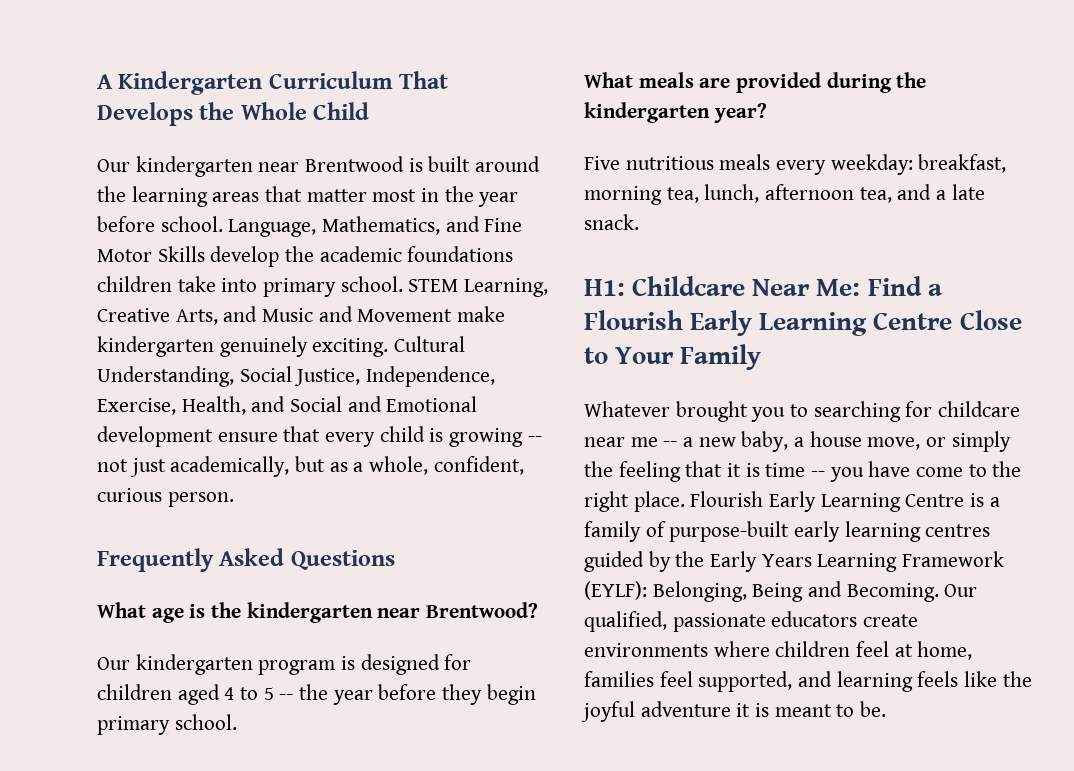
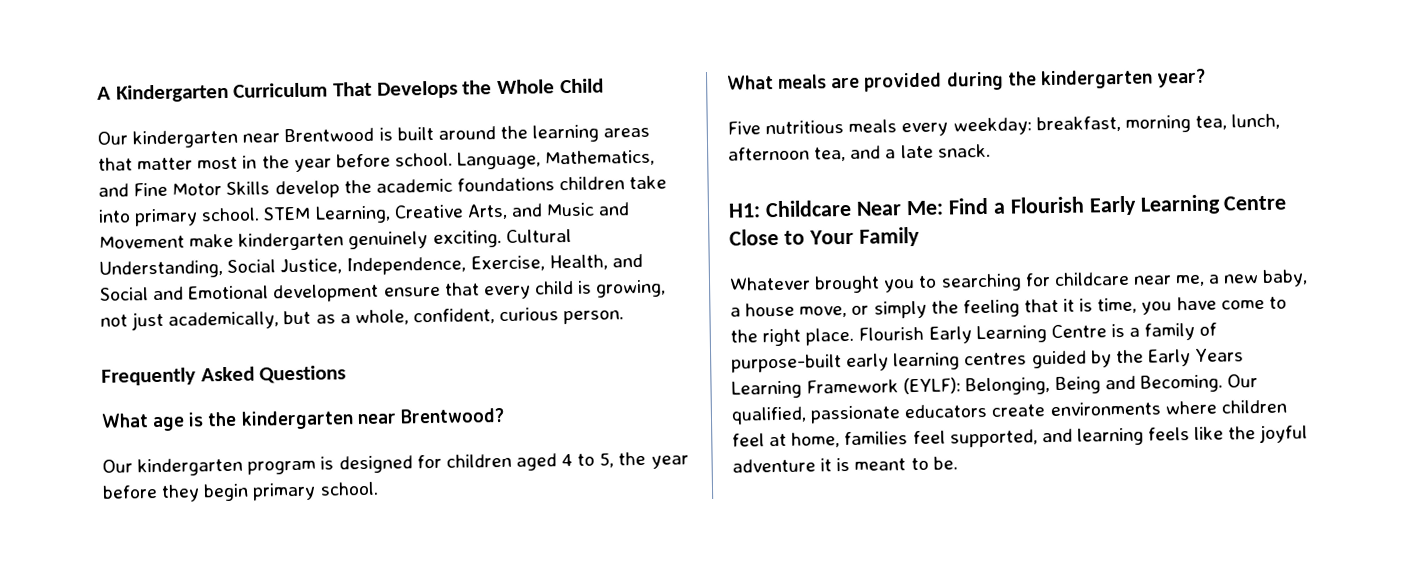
[449,428,542,447] growing -- -> [595,279,667,298] growing,
[263,687,294,700] 5 -- -> [599,452,615,468] 5,
[630,437,678,447] me -- -> [1175,274,1206,287] me,
[765,463,826,477] time -- -> [1097,297,1138,314] time,

